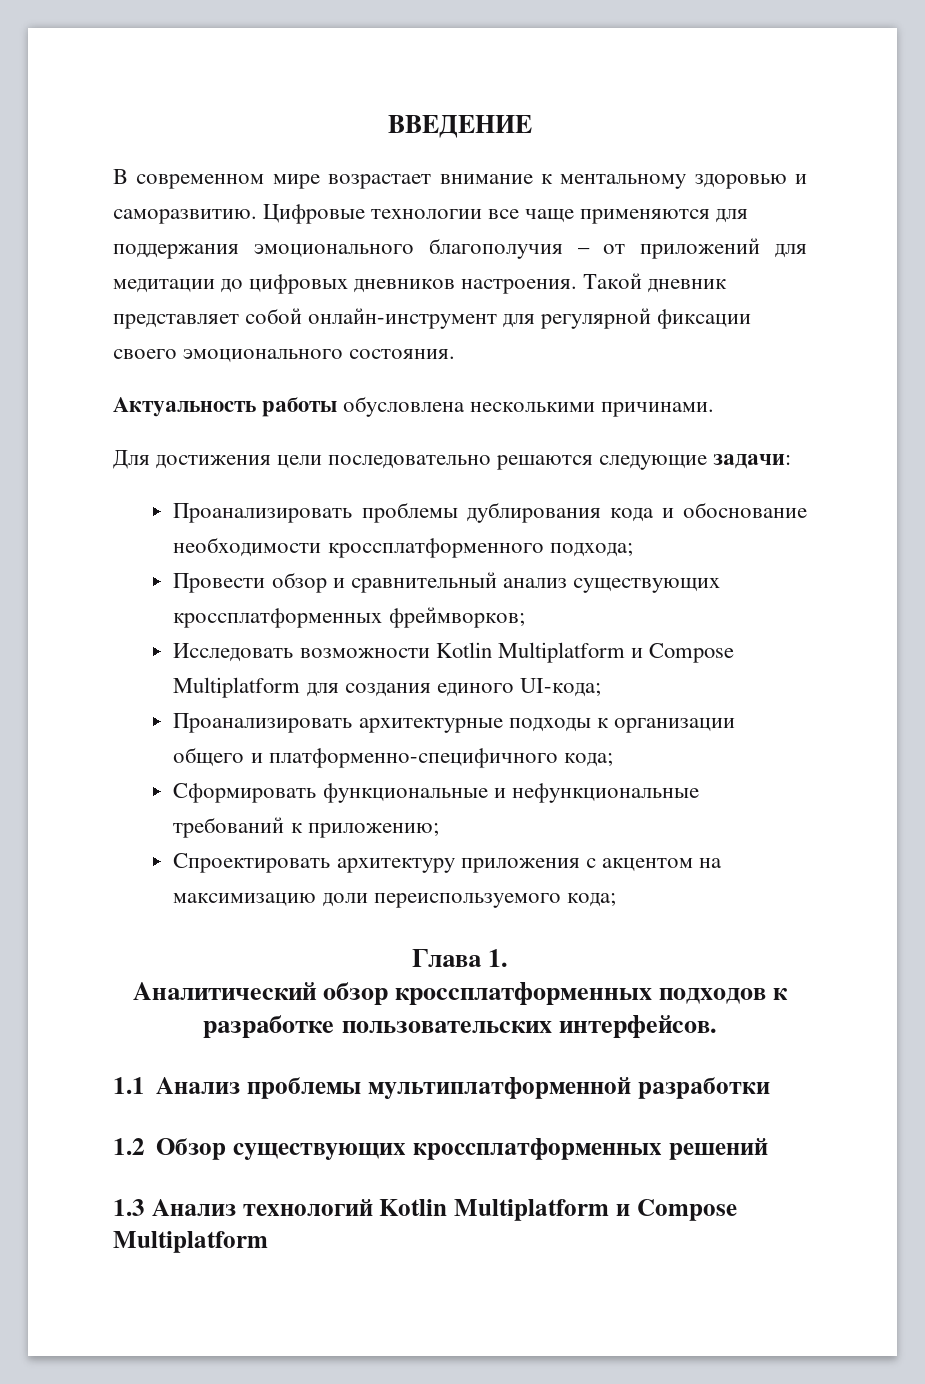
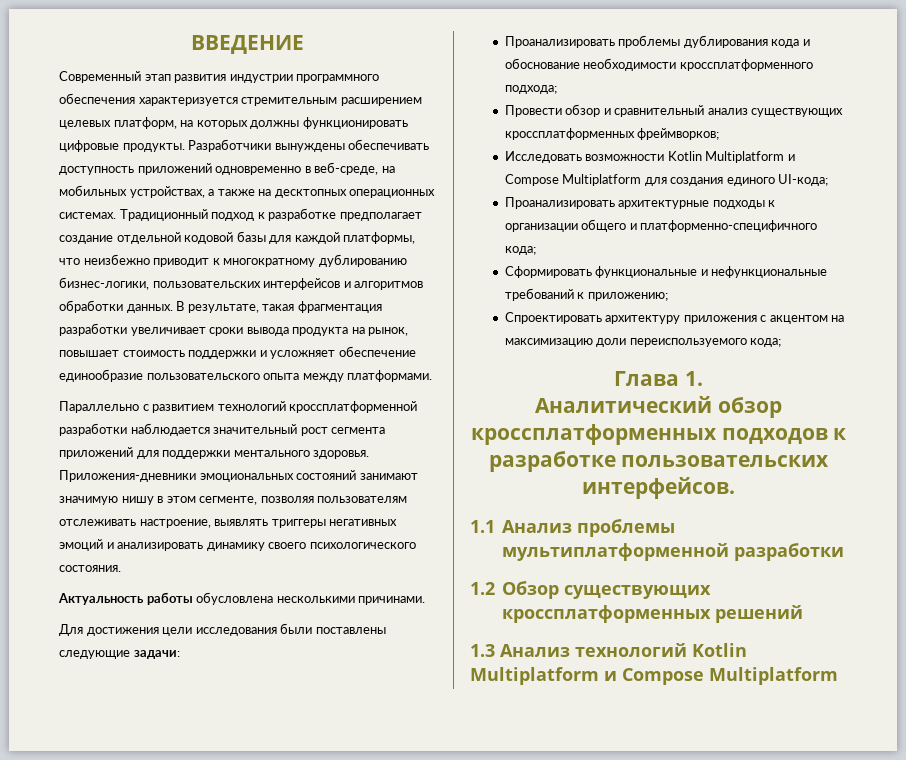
[113,169,807,189] [113,204,749,224] [113,238,808,259] [113,273,728,294] [113,308,752,329] [113,349,344,363] В современном мире возрастает внимание к ментальному здоровью и саморазвитию. Цифровые технологии все чаще применяются для поддержания эмоционального благополучия – от приложений для медитации до цифровых дневников настроения. Такой дневник представляет собой онлайн-инструмент для регулярной фиксации своего эмоционального -> [59,71,380,83] [59,93,422,106] [59,117,408,129] [59,139,430,152] [59,162,395,175] [59,185,436,198] [59,208,422,221] [59,231,416,244] [59,254,407,267] [59,277,424,290] [59,300,382,313] [59,323,409,336] [59,346,416,359] [59,369,433,382] [59,401,418,413] [59,423,386,436] [59,447,370,459] [59,470,418,482] [59,496,408,505] [59,519,398,528] [59,539,416,551] Современный этап развития индустрии программного обеспечения характеризуется стремительным расширением целевых платформ, на которых должны функционировать цифровые продукты. Разработчики вынуждены обеспечивать доступность приложений одновременно в веб-среде, на мобильных устройствах, а также на десктопных операционных системах. Традиционный подход к разработке предполагает создание отдельной кодовой базы для каждой платформы, что неизбежно приводит к многократному дублированию бизнес-логики, пользовательских интерфейсов и алгоритмов обработки данных. В результате, такая фрагментация разработки увеличивает сроки вывода продукта на рынок, повышает стоимость поддержки и усложняет обеспечение единообразие пользовательского опыта между платформами. // Параллельно с развитием технологий кроссплатформенной разработки наблюдается значительный рост сегмента приложений для поддержки ментального здоровья. Приложения-дневники эмоциональных состояний занимают значимую нишу в этом сегменте, позволяя пользователям отслеживать настроение, выявлять триггеры негативных эмоций и анализировать динамику своего психологического
[328,455,594,470] последовательно решаются -> [195,623,386,636] исследования были поставлены

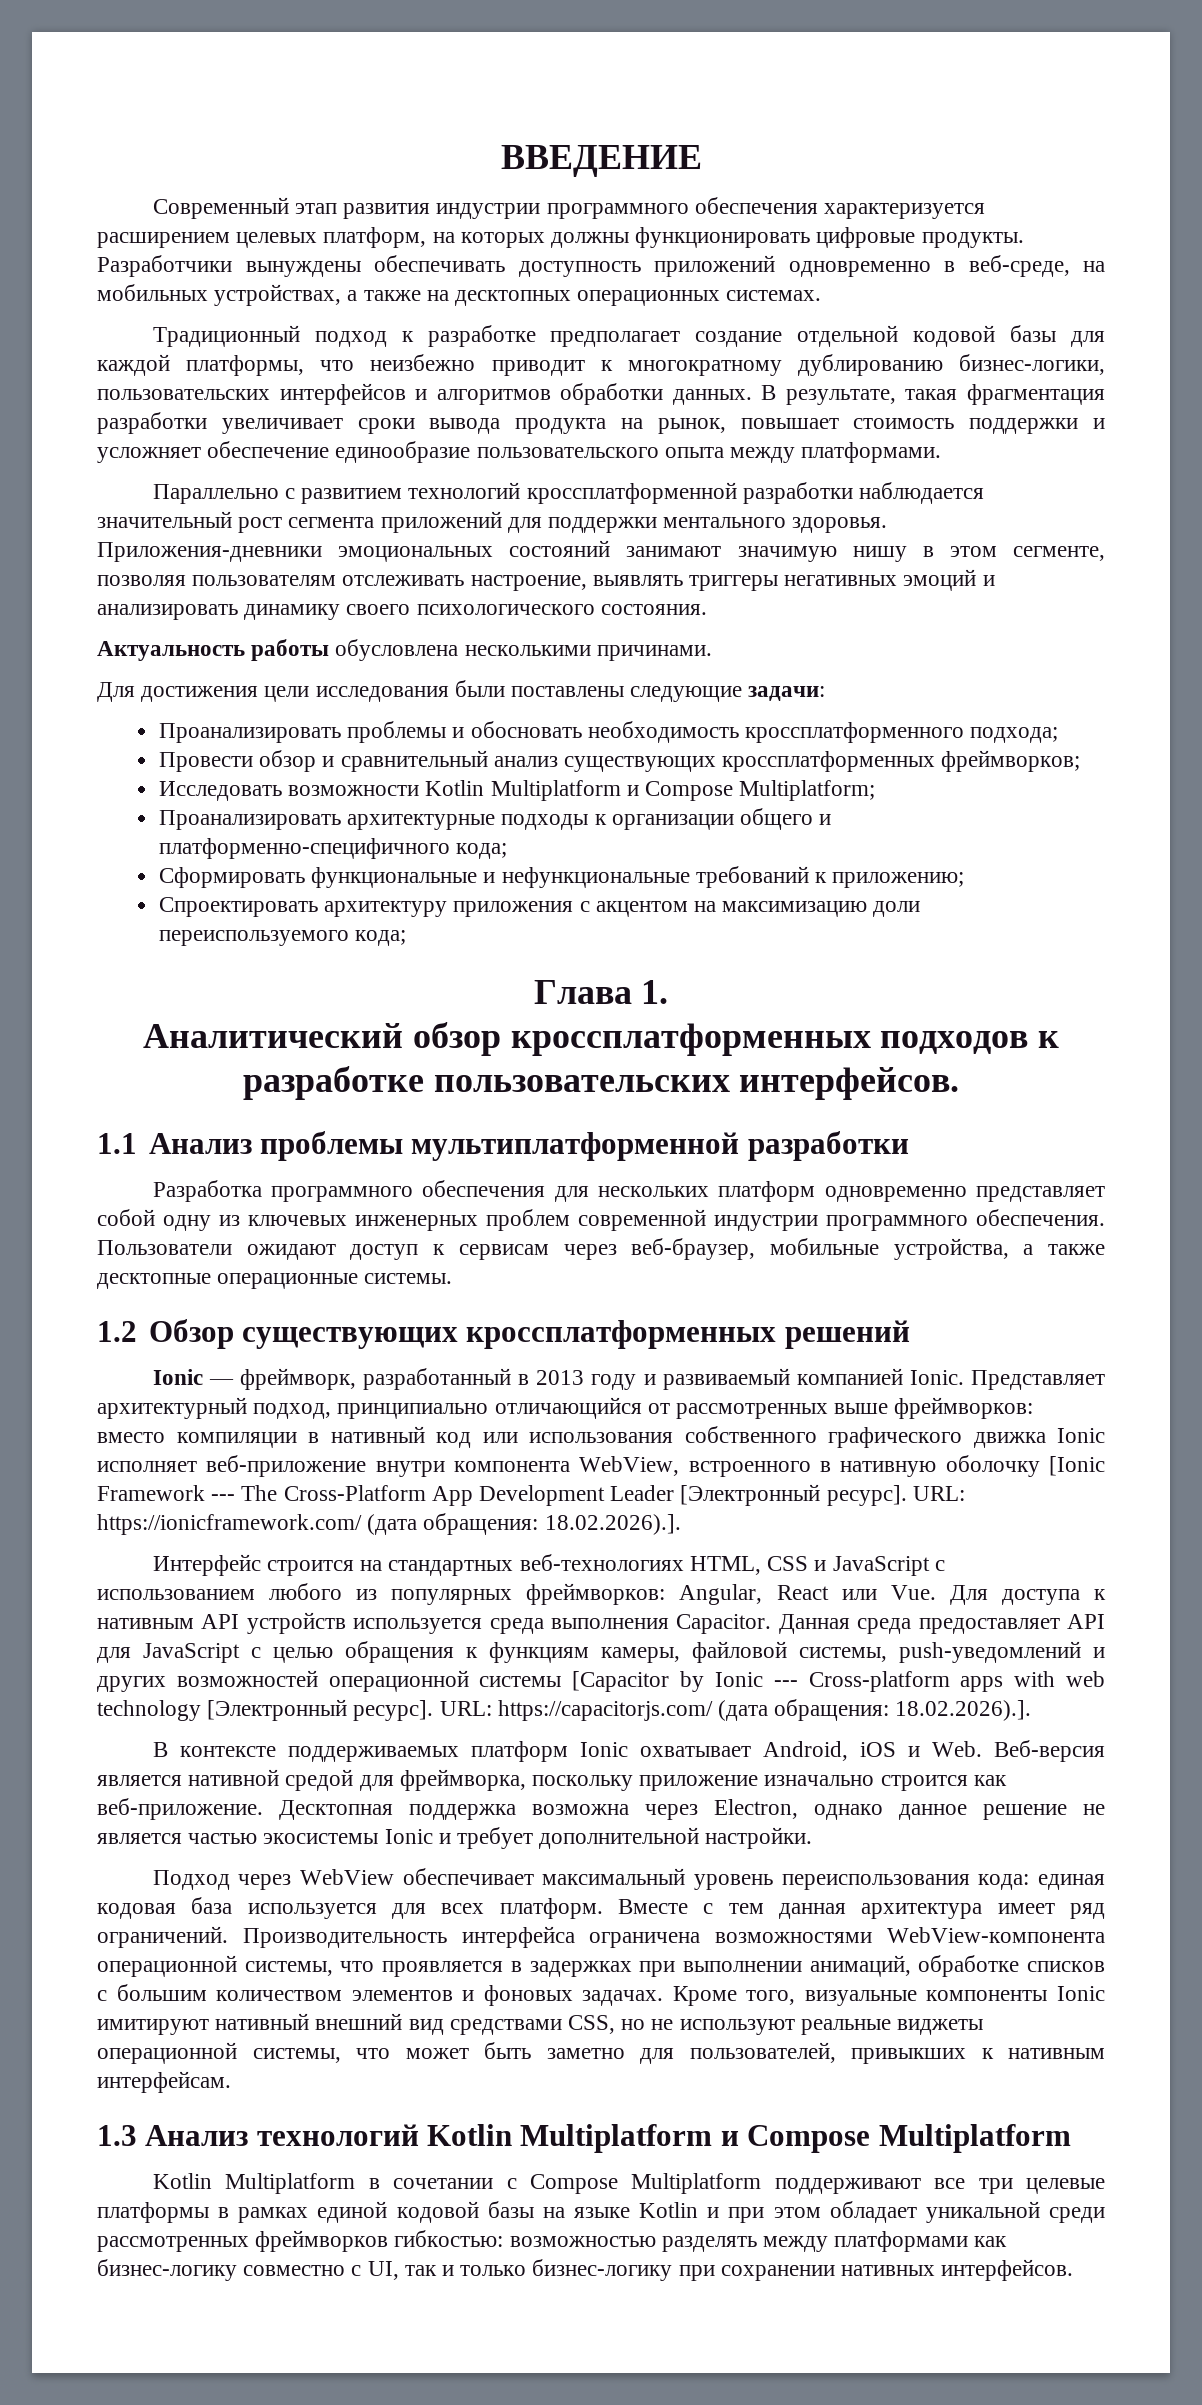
[241,97,338,106] стремительным -> (986, 211) none
(116, 215) none -> (822, 295) //
[683,35,810,48] [504,58,677,71] дублирования кода и обоснование необходимости -> [452,721,739,743] и обосновать необходимость
[562,174,829,186] Multiplatform для создания единого UI-кода; -> [739,780,876,801] Multiplatform;
(844, 552) none -> [152,1180,1105,1202] [97,1209,1105,1231] [97,1238,1106,1260] [97,1273,453,1289] // Разработка программного обеспечения для нескольких платформ одновременно представляет собой одну из ключевых инженерных проблем современной индустрии программного обеспечения. Пользователи ожидают доступ к сервисам через веб-браузер, мобильные устройства, а также десктопные операционные системы.
(803, 614) none -> [152,1368,1105,1390] [97,1397,1034,1419] [97,1426,1105,1448] [97,1455,1105,1477] [97,1484,965,1506] [97,1513,681,1535] [152,1554,945,1576] [97,1583,1106,1605] [97,1612,1105,1634] [97,1641,1105,1663] [97,1670,1105,1692] [97,1699,1032,1721] [152,1740,1105,1762] [97,1769,1007,1791] [97,1798,1105,1820] [97,1827,813,1849] [152,1868,1105,1890] [97,1897,1105,1919] [97,1926,1105,1948] [97,1955,1106,1977] [97,1984,1105,2006] [97,2013,984,2035] [97,2042,1105,2064] [97,2071,231,2093] // Ionic — фреймворк, разработанный в 2013 году и развиваемый компанией Ionic. Представляет архитектурный подход, принципиально отличающийся от рассмотренных выше фреймворков: вместо компиляции в нативный код или использования собственного графического движка Ionic исполняет веб-приложение внутри компонента WebView, встроенного в нативную оболочку [Ionic Framework --- The Cross-Platform App Development Leader [Электронный ресурс]. URL: https://ionicframework.com/ (дата обращения: 18.02.2026).]. // Интерфейс строится на стандартных веб-технологиях HTML, CSS и JavaScript с использованием любого из популярных фреймворков: Angular, React или Vue. Для доступа к нативным API устройств используется среда выполнения Capacitor. Данная среда предоставляет API для JavaScript с целью обращения к функциям камеры, файловой системы, push-уведомлений и других возможностей операционной системы [Capacitor by Ionic --- Cross-platform apps with web technology [Электронный ресурс]. URL: https://capacitorjs.com/ (дата обращения: 18.02.2026).]. // В контексте поддерживаемых платформ Ionic охватывает Android, iOS и Web. Веб-версия является нативной средой для фреймворка, поскольку приложение изначально строится как веб-приложение. Десктопная поддержка возможна через Electron, однако данное решение не является частью экосистемы Ionic и требует дополнительной настройки. // Подход через WebView обеспечивает максимальный уровень переиспользования кода: единая кодовая база используется для всех платформ. Вместе с тем данная архитектура имеет ряд ограничений. Производительность интерфейса ограничена возможностями WebView-компонента операционной системы, что проявляется в задержках при выполнении анимаций, обработке списков с большим количеством элементов и фоновых задачах. Кроме того, визуальные компоненты Ionic имитируют нативный внешний вид средствами CSS, но не используют реальные виджеты операционной системы, что может быть заметно для пользователей, привыкших к нативным интерфейсам.
(838, 676) none -> [152,2173,1105,2194] [97,2201,1105,2223] [97,2230,1008,2252] [97,2259,1074,2281] // Kotlin Multiplatform в сочетании с Compose Multiplatform поддерживают все три целевые платформы в рамках единой кодовой базы на языке Kotlin и при этом обладает уникальной среди рассмотренных фреймворков гибкостью: возможностью разделять между платформами как бизнес-логику совместно с UI, так и только бизнес-логику при сохранении нативных интерфейсов.

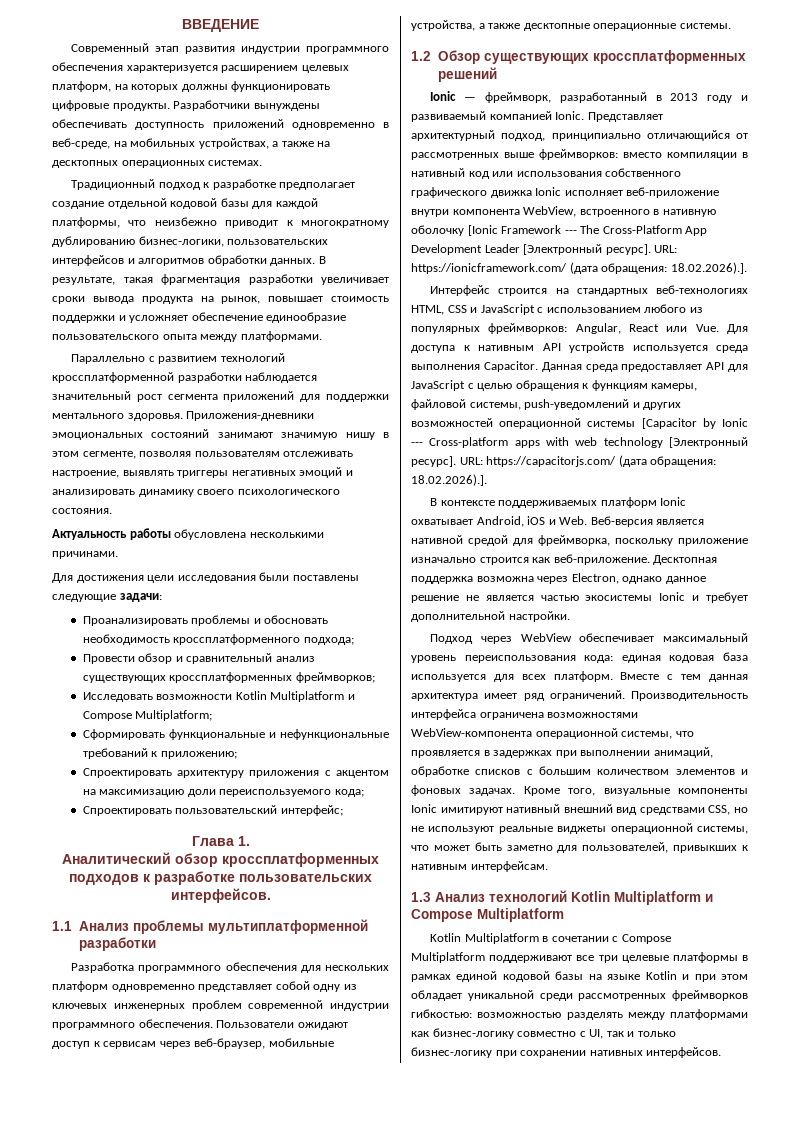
[158,808,832,830] [158,838,508,859] // Проанализировать архитектурные подходы к организации общего и платформенно-специфичного кода; -> (213, 715) none
(407, 938) none -> [82,805,343,816] // Спроектировать пользовательский интерфейс;

